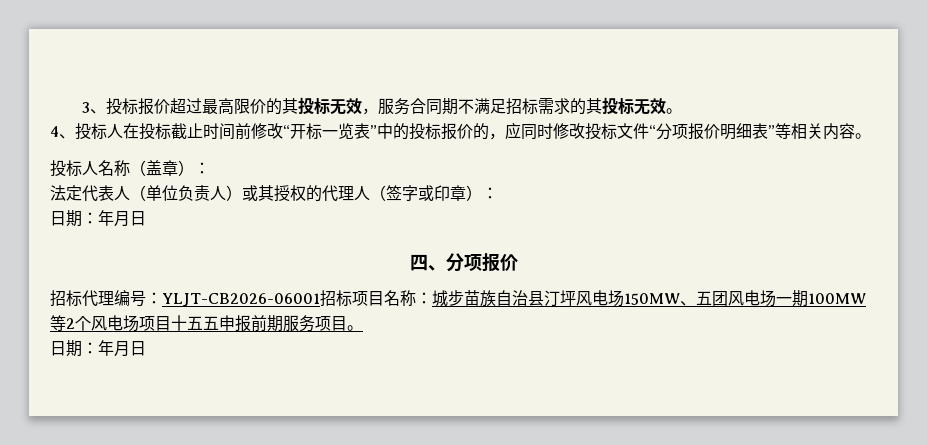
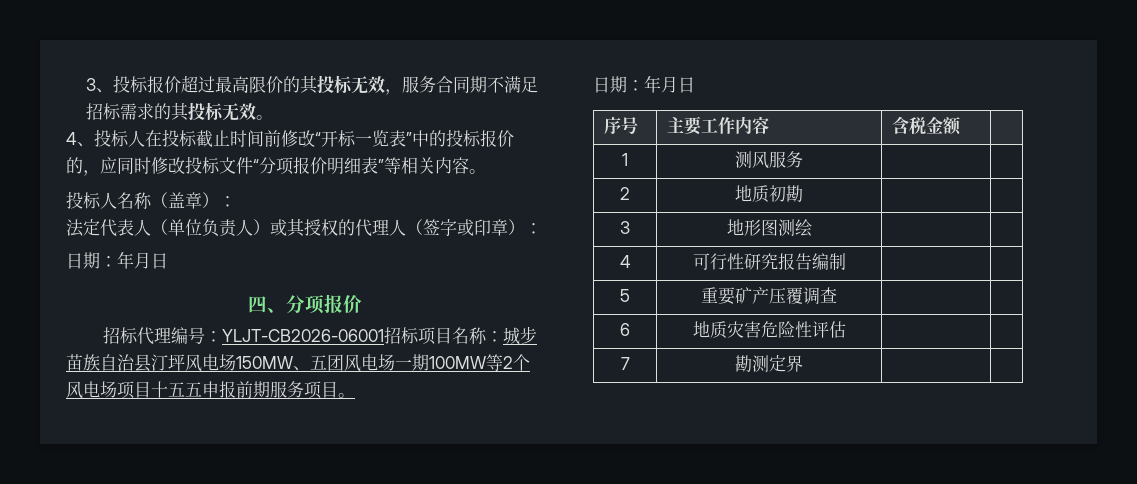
(146, 348) none -> [604,117,639,134] [667,116,770,135] [892,116,962,135] [622,153,628,166] [735,151,803,169] [620,187,630,200] [735,185,803,203] [620,221,630,234] [726,219,812,237] [619,255,631,268] [692,253,846,270] [620,289,630,302] [701,287,837,305] [620,323,630,336] [692,321,846,339] [620,357,630,370] [735,355,803,372] // 序号 | 主要工作内容 | 含税金额 | // 1 | 测风服务 | | // 2 | 地质初勘 | | // 3 | 地形图测绘 | | // 4 | 可行性研究报告编制 | | // 5 | 重要矿产压覆调查 | | // 6 | 地质灾害危险性评估 | | // 7 | 勘测定界 | |

